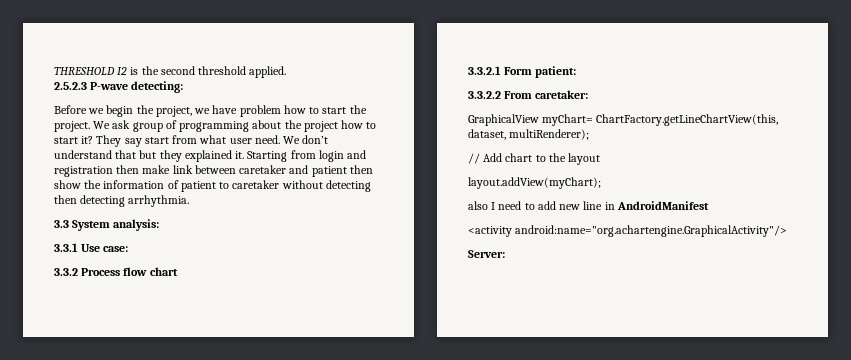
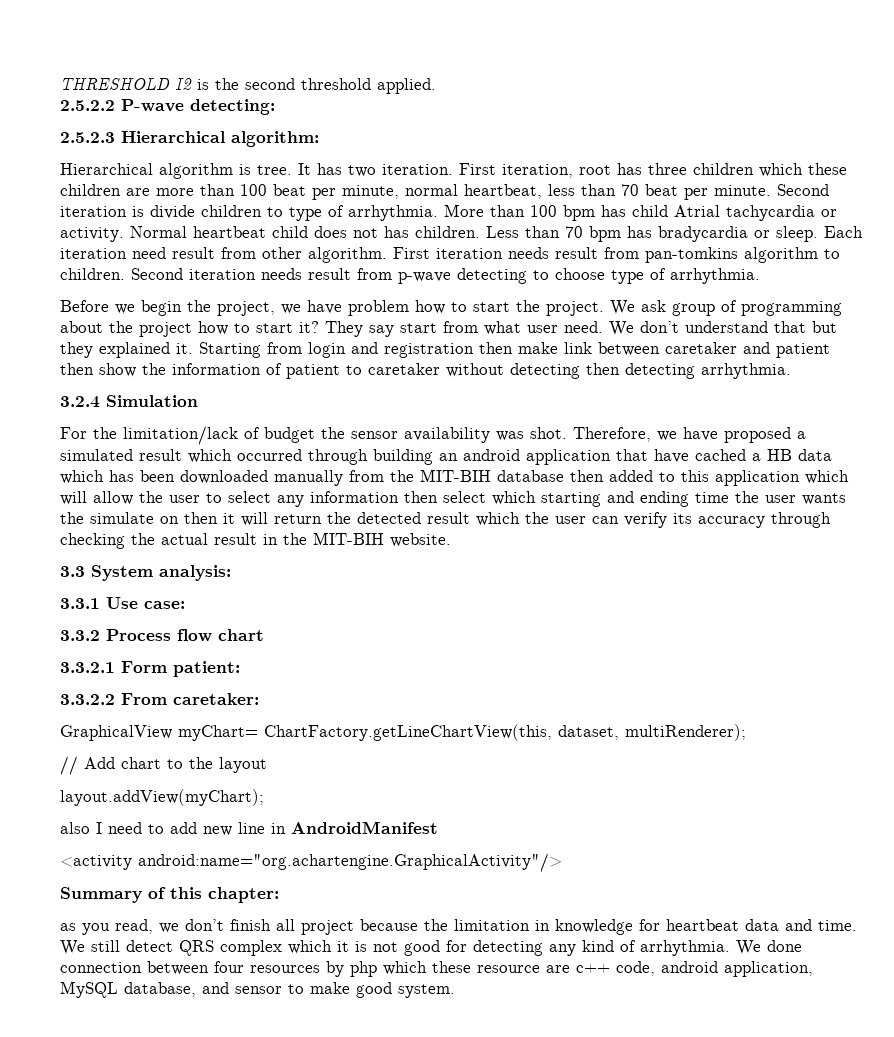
[54,82,87,90] 2.5.2.3 -> [60,100,115,111] 2.5.2.2
(184, 87) none -> [60,131,319,147] [60,163,847,179] [60,184,829,200] [60,204,837,221] [60,226,863,242] [60,247,840,263] [60,268,760,284] // 2.5.2.3 Hierarchical algorithm: // Hierarchical algorithm is tree. It has two iteration. First iteration, root has three children which these children are more than 100 beat per minute, normal heartbeat, less than 70 beat per minute. Second iteration is divide children to type of arrhythmia. More than 100 bpm has child Atrial tachycardia or activity. Normal heartbeat child does not has children. Less than 70 bpm has bradycardia or sleep. Each iteration need result from other algorithm. First iteration needs result from pan-tomkins algorithm to children. Second iteration needs result from p-wave detecting to choose type of arrhythmia.
(190, 201) none -> [60,395,198,408] [60,426,806,445] [60,449,832,465] [60,469,849,486] [60,491,846,507] [60,512,831,528] [60,532,451,549] // 3.2.4 Simulation // For the limitation/lack of budget the sensor availability was shot. Therefore, we have proposed a simulated result which occurred through building an android application that have cached a HB data which has been downloaded manually from the MIT-BIH database then added to this application which will allow the user to select any information then select which starting and ending time the user wants the simulate on then it will return the detected result which the user can verify its accuracy through checking the actual result in the MIT-BIH website.
[468,250,505,258] Server: -> [60,887,279,903] [60,919,857,935] [60,940,802,956] [60,961,813,977] [60,981,455,998] Summary of this chapter: // as you read, we don’t finish all project because the limitation in knowledge for heartbeat data and time. We still detect QRS complex which it is not good for detecting any kind of arrhythmia. We done connection between four resources by php which these resource are c++ code, android application, MySQL database, and sensor to make good system.

